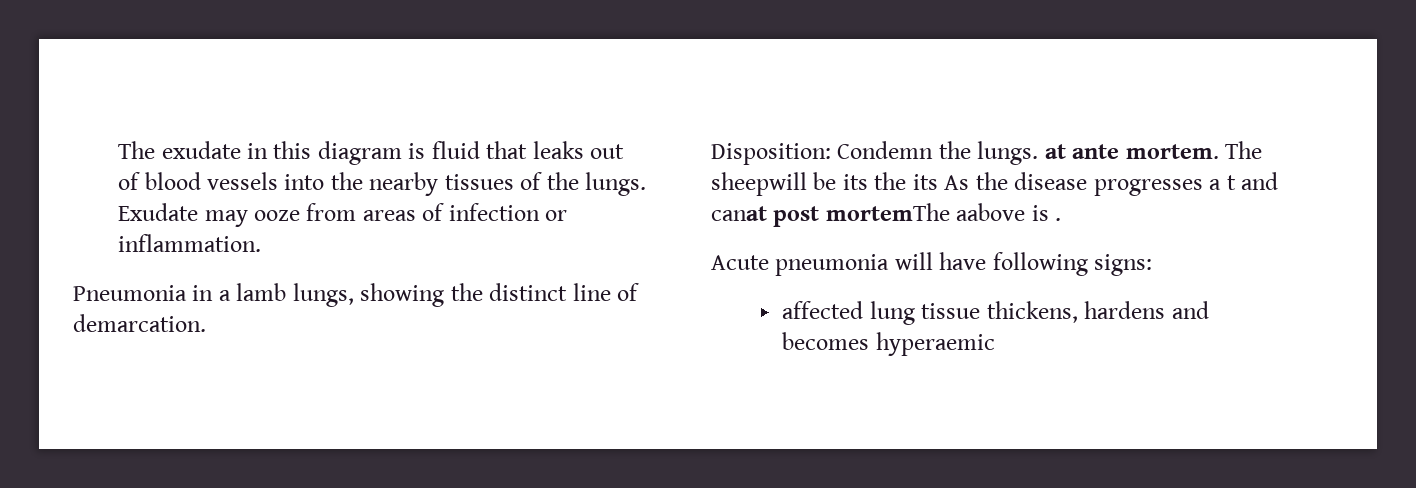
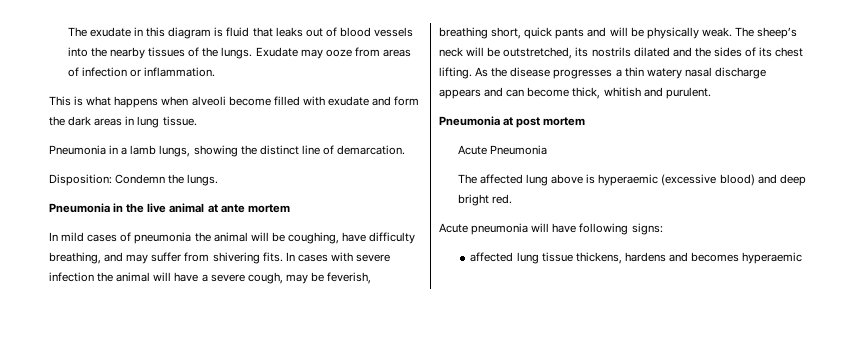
(262, 243) none -> [49,96,420,108] [49,116,197,128] // This is what happens when alveoli become filled with exudate and form the dark areas in lung tissue.
[1044,141,1263,159] [711,172,938,196] at ante mortem. The sheepwill be its the its -> [49,203,290,213] [49,232,416,244] [49,252,391,264] [49,272,372,284] [439,27,798,39] [439,47,804,59] [439,67,472,79] // Pneumonia in the live animal at ante mortem // In mild cases of pneumonia the animal will be coughing, have difficulty breathing, and may suffer from shivering fits. In cases with severe infection the animal will have a severe cough, may be feverish, breathing short, quick pants and will be physically weak. The sheep’s neck will be outstretched, its nostrils dilated and the sides of its chest lifting.
[1226,172,1279,190] [711,203,1062,227] t and canat post mortemThe aabove is . -> [624,67,766,79] [439,87,711,99] [439,116,586,128] [457,145,547,155] [457,174,806,186] [457,194,512,206] thin watery nasal discharge appears and can become thick, whitish and purulent. // Pneumonia at post mortem // Acute Pneumonia // The affected lung above is hyperaemic (excessive blood) and deep bright red.

